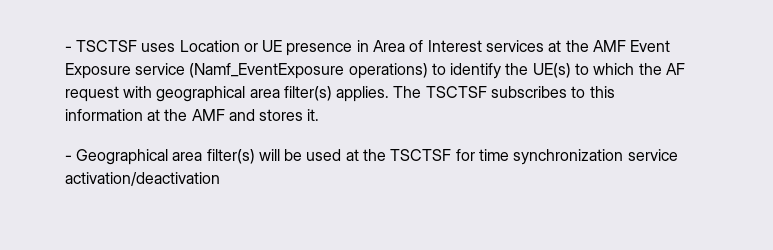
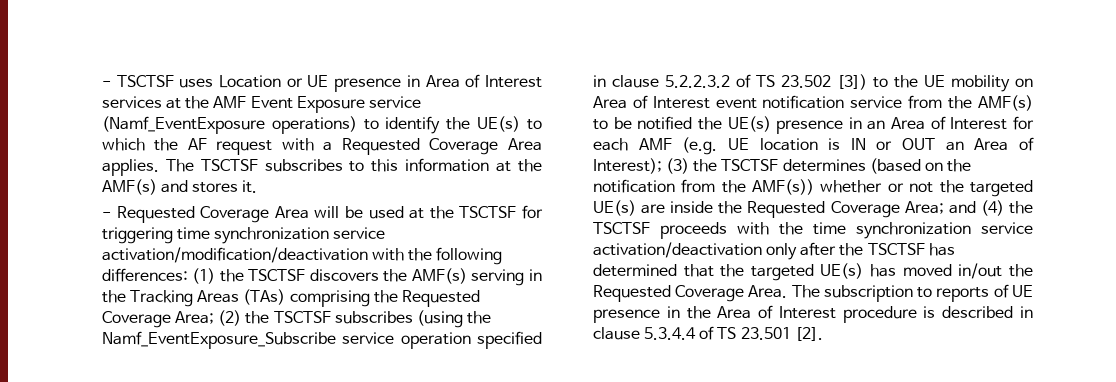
[156,86,332,102] geographical area filter(s) -> [323,138,542,155] a Requested Coverage Area
[191,109,225,121] AMF -> [101,179,157,195] AMF(s)
[75,149,255,165] Geographical area filter(s) -> [116,206,309,223] Requested Coverage Area
[479,149,678,165] [64,172,220,186] time synchronization service activation/deactivation -> [101,227,386,244] [101,247,503,265] [101,268,542,286] [101,289,481,307] [101,310,492,328] [101,331,542,349] [592,74,1033,92] [592,95,1033,111] [592,116,1034,134] [592,137,1034,155] [592,158,972,174] [592,179,1033,197] [592,200,1033,218] [592,222,1033,239] [592,242,955,260] [592,263,1033,281] [592,284,1033,302] [592,305,1033,323] [592,326,823,341] triggering time synchronization service activation/modification/deactivation with the following differences: (1) the TSCTSF discovers the AMF(s) serving in the Tracking Areas (TAs) comprising the Requested Coverage Area; (2) the TSCTSF subscribes (using the Namf_EventExposure_Subscribe service operation specified in clause 5.2.2.3.2 of TS 23.502 [3]) to the UE mobility on Area of Interest event notification service from the AMF(s) to be notified the UE(s) presence in an Area of Interest for each AMF (e.g. UE location is IN or OUT an Area of Interest); (3) the TSCTSF determines (based on the notification from the AMF(s)) whether or not the targeted UE(s) are inside the Requested Coverage Area; and (4) the TSCTSF proceeds with the time synchronization service activation/deactivation only after the TSCTSF has determined that the targeted UE(s) has moved in/out the Requested Coverage Area. The subscription to reports of UE presence in the Area of Interest procedure is described in clause 5.3.4.4 of TS 23.501 [2].

